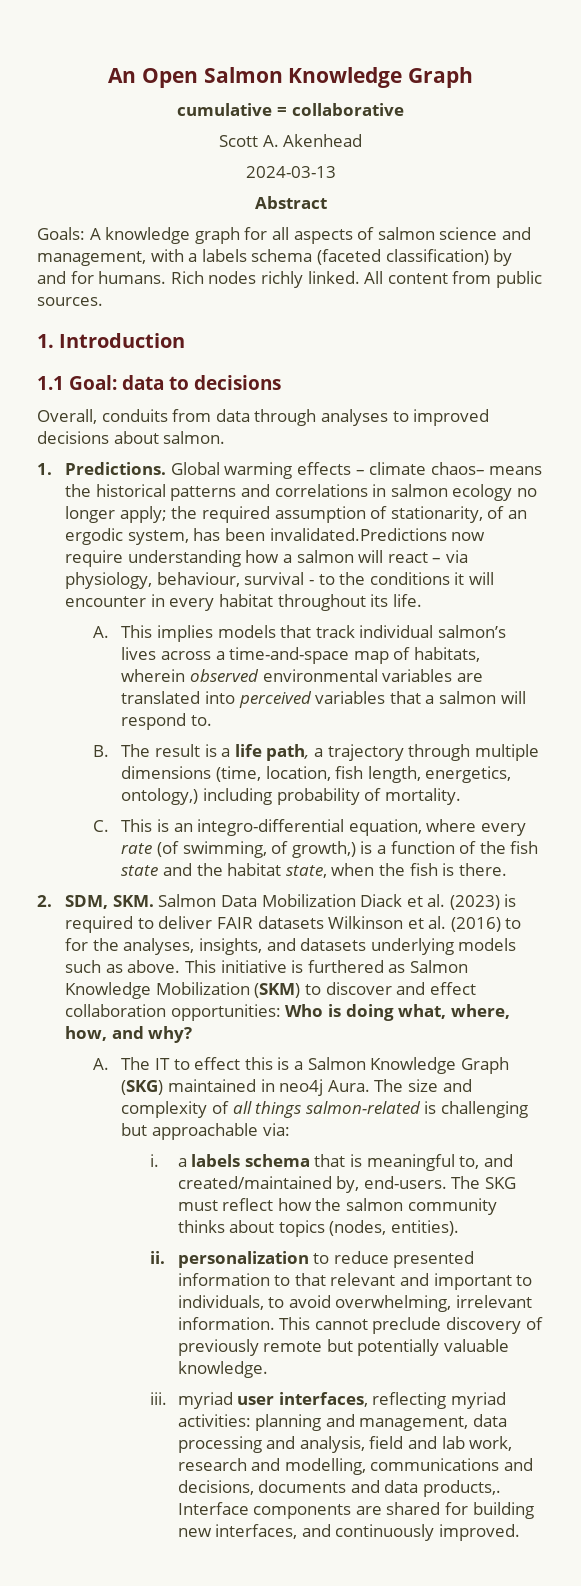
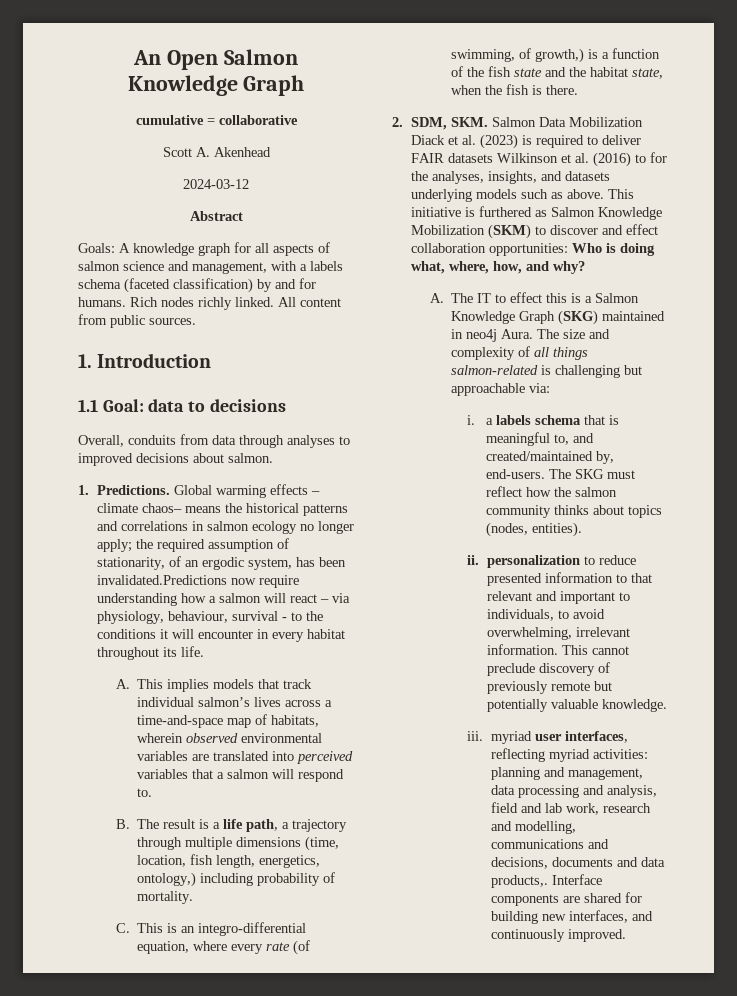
[245,166,336,178] 2024-03-13 -> [183,179,249,189] 2024-03-12

